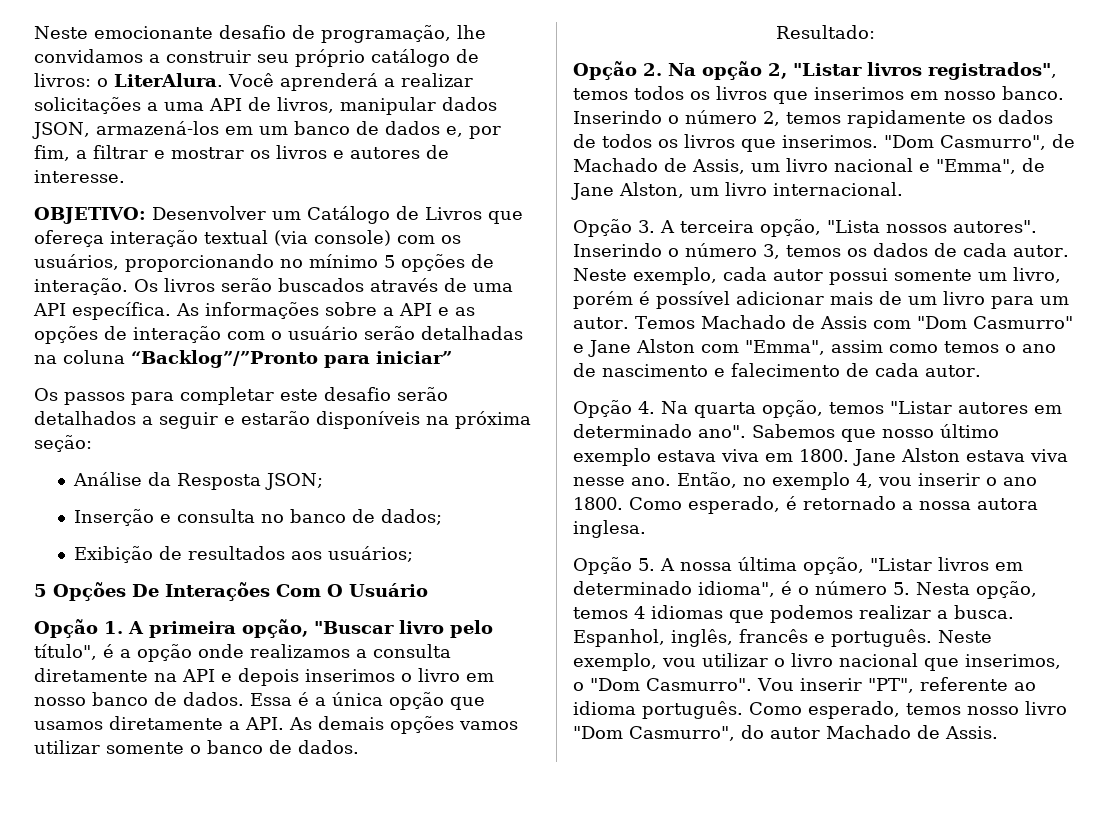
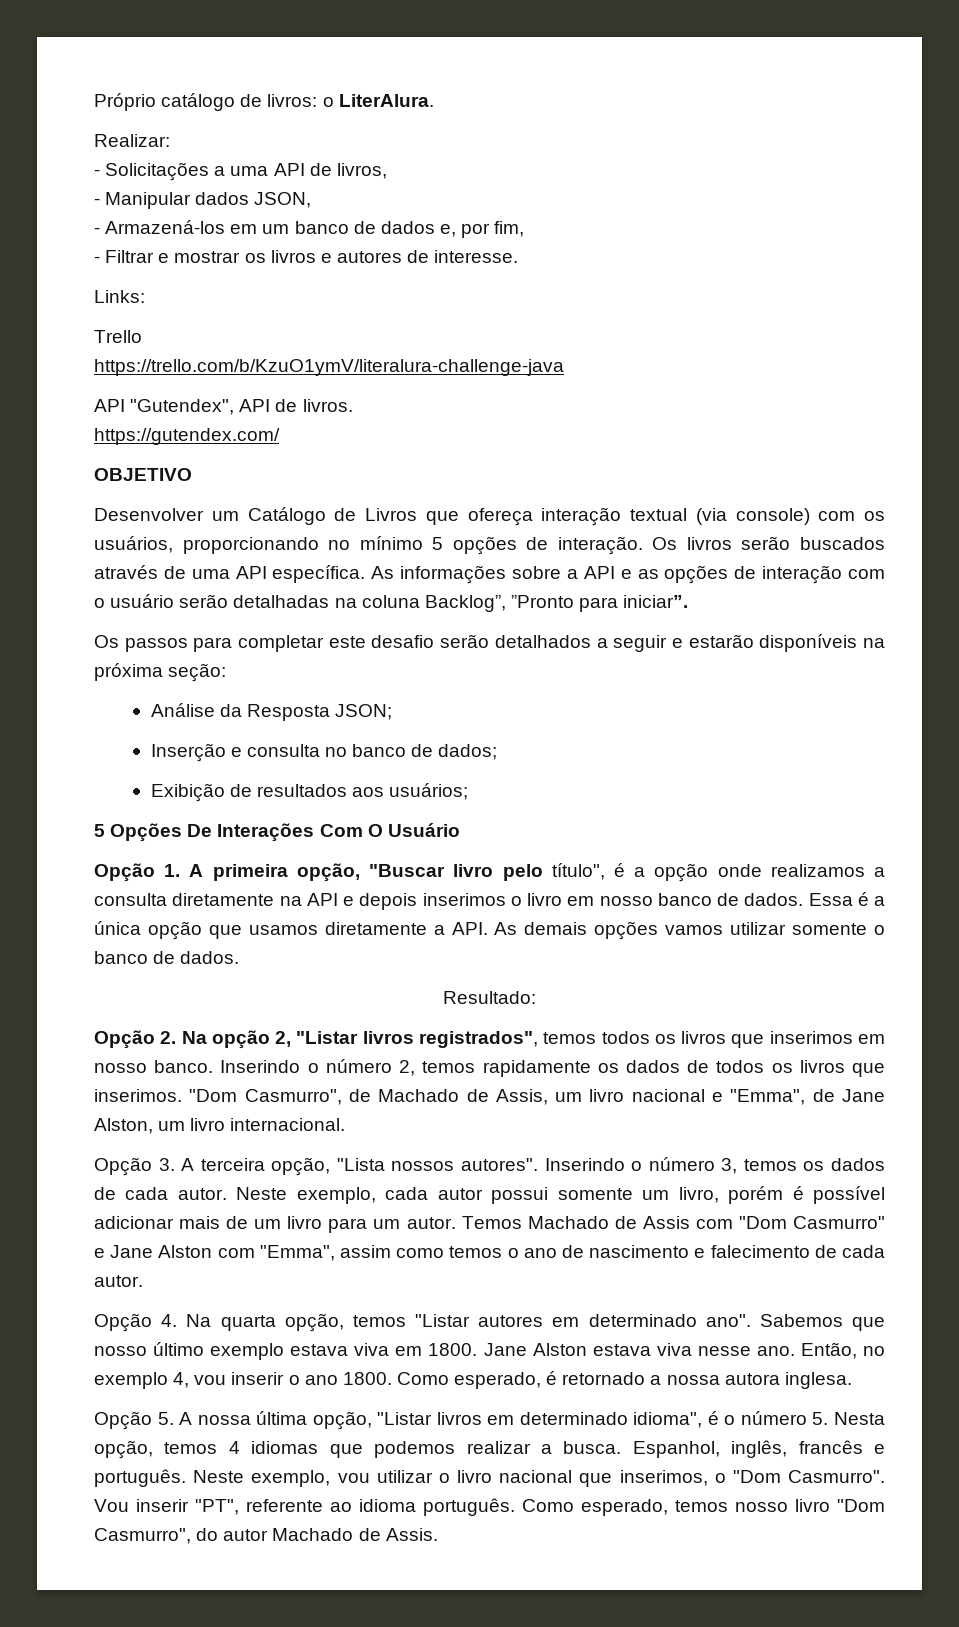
[34,25,486,43] [34,49,365,67] Neste emocionante desafio de programação, lhe convidamos a construir seu próprio -> [94,93,156,111] Próprio
[228,73,473,91] [34,97,141,114] Você aprenderá a realizar solicitações -> [94,134,170,147] [94,162,210,181] // Realizar: // - Solicitações
[340,97,436,115] manipular -> [94,192,192,209] // - Manipular
[95,121,219,135] armazená-los -> [94,220,226,234] // - Armazená-los
[76,145,148,159] a filtrar -> [94,250,155,263] // - Filtrar
[34,207,146,224] OBJETIVO: -> [94,290,145,303] [94,330,142,343] [94,359,564,376] [94,399,353,415] [94,428,280,445] [94,468,192,481] Links: // Trello // https://trello.com/b/KzuO1ymV/literalura-challenge-java // API "Gutendex", API de livros. // https://gutendex.com/ // OBJETIVO //
[131,350,452,368] “Backlog”/”Pronto para iniciar” -> [424,595,689,612] Backlog”, ”Pronto para iniciar”.

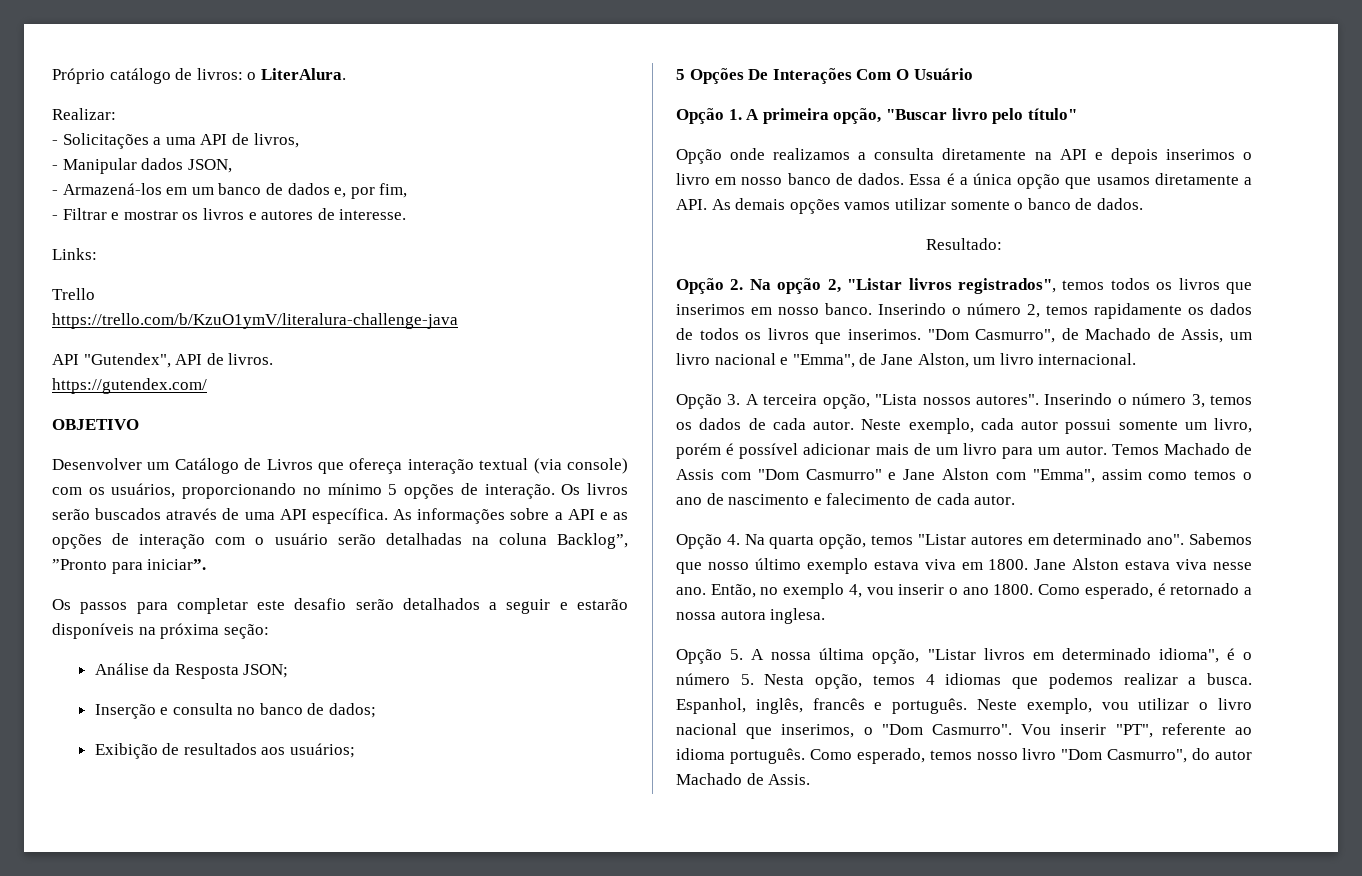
[551,863,709,882] título", é a opção -> [1027,108,1077,120] [676,149,722,164] título" // Opção

